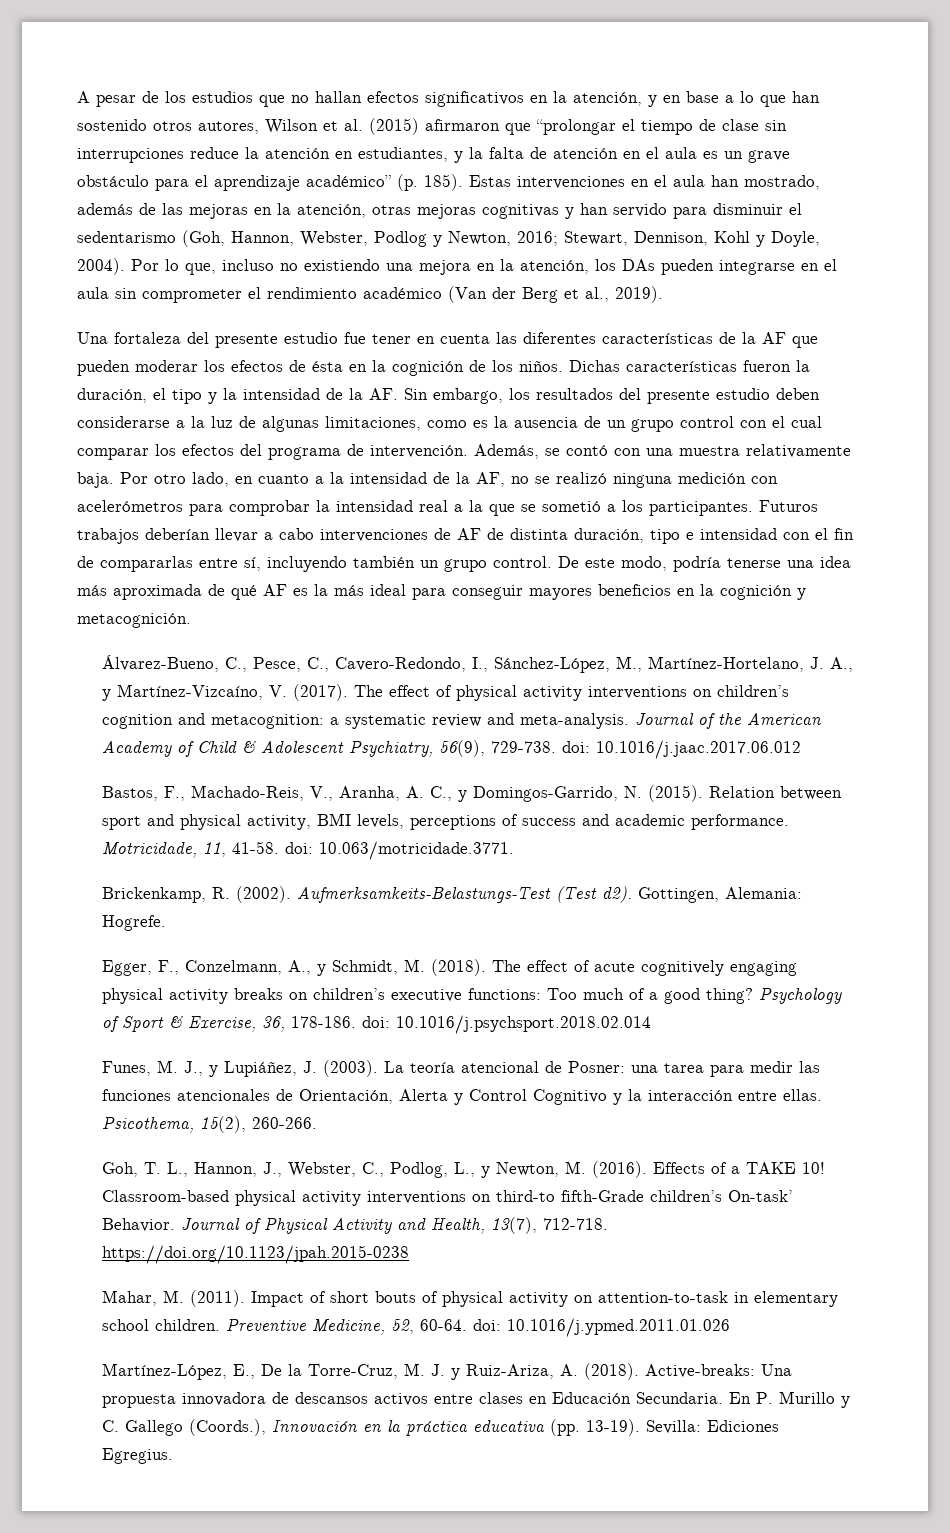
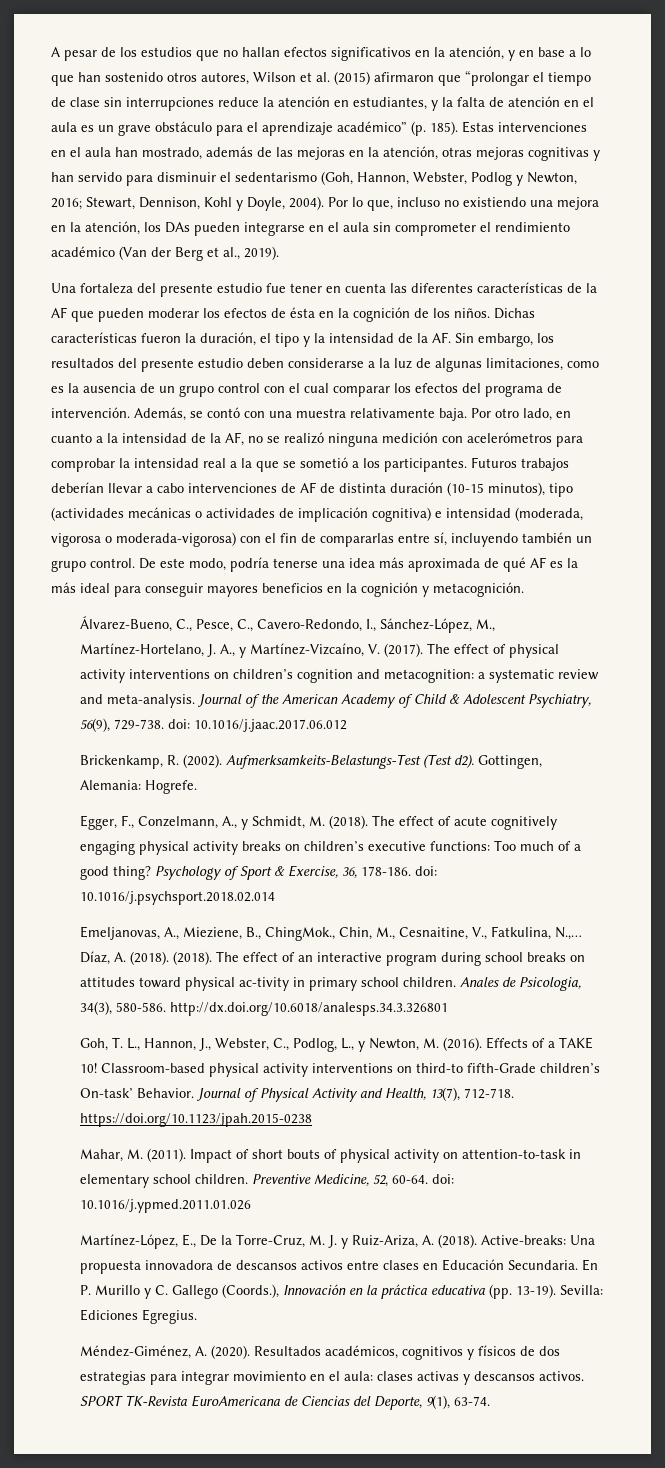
[574,528,777,544] duración, tipo e intensidad -> [390,482,573,497] [51,507,583,522] [51,532,236,547] duración (10-15 minutos), tipo (actividades mecánicas o actividades de implicación cognitiva) e intensidad (moderada, vigorosa o moderada-vigorosa)
[101,785,842,802] [101,813,789,830] [101,841,514,860] // Bastos, F., Machado-Reis, V., Aranha, A. C., y Domingos-Garrido, N. (2015). Relation between sport and physical activity, BMI levels, perceptions of success and academic performance. Motricidade, 11, 41-58. doi: 10.063/motricidade.3771. -> (347, 725) none
[101,1060,820,1077] [101,1089,822,1105] [101,1116,317,1133] Funes, M. J., y Lupiáñez, J. (2003). La teoría atencional de Posner: una tarea para medir las funciones atencionales de Orientación, Alerta y Control Cognitivo y la interacción entre ellas. Psicothema, 15(2), 260-266. -> [79,926,582,941] [79,951,585,966] [79,977,581,991] [79,1001,448,1016] Emeljanovas, A., Mieziene, B., ChingMok., Chin, M., Cesnaitine, V., Fatkulina, N.,… Díaz, A. (2018). (2018). The effect of an interactive program during school breaks on attitudes toward physical ac-tivity in primary school children. Anales de Psicologia, 34(3), 580-586. http://dx.doi.org/10.6018/analesps.34.3.326801
(173, 1456) none -> [79,1345,560,1360] [79,1371,584,1385] [79,1395,490,1410] // Méndez-Giménez, A. (2020). Resultados académicos, cognitivos y físicos de dos estrategias para integrar movimiento en el aula: clases activas y descansos activos. SPORT TK-Revista EuroAmericana de Ciencias del Deporte, 9(1), 63-74.

